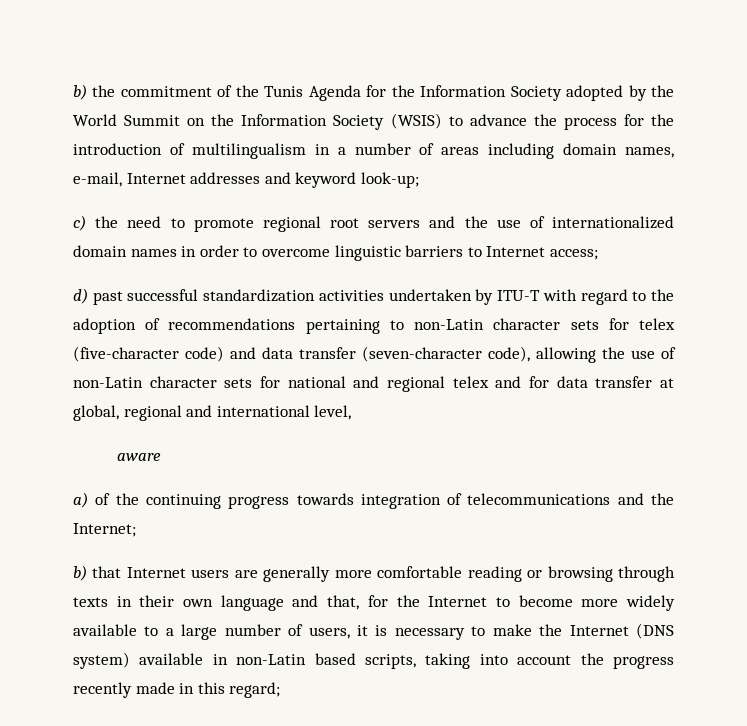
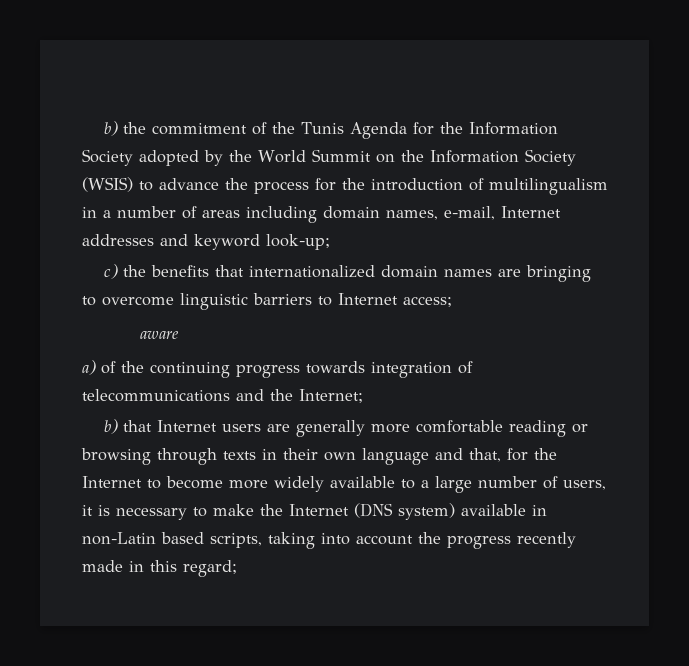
[127,216,545,232] need to promote regional root servers and the use of -> [150,265,244,277] benefits that
[181,245,239,257] in order -> [497,265,591,282] are bringing
[73,288,675,305] [73,318,675,334] [73,346,676,363] [73,376,674,392] [73,405,352,421] // d) past successful standardization activities undertaken by ITU-T with regard to the adoption of recommendations pertaining to non-Latin character sets for telex (five-character code) and data transfer (seven-character code), allowing the use of non-Latin character sets for national and regional telex and for data transfer at global, regional and international level, -> (452, 301) none

